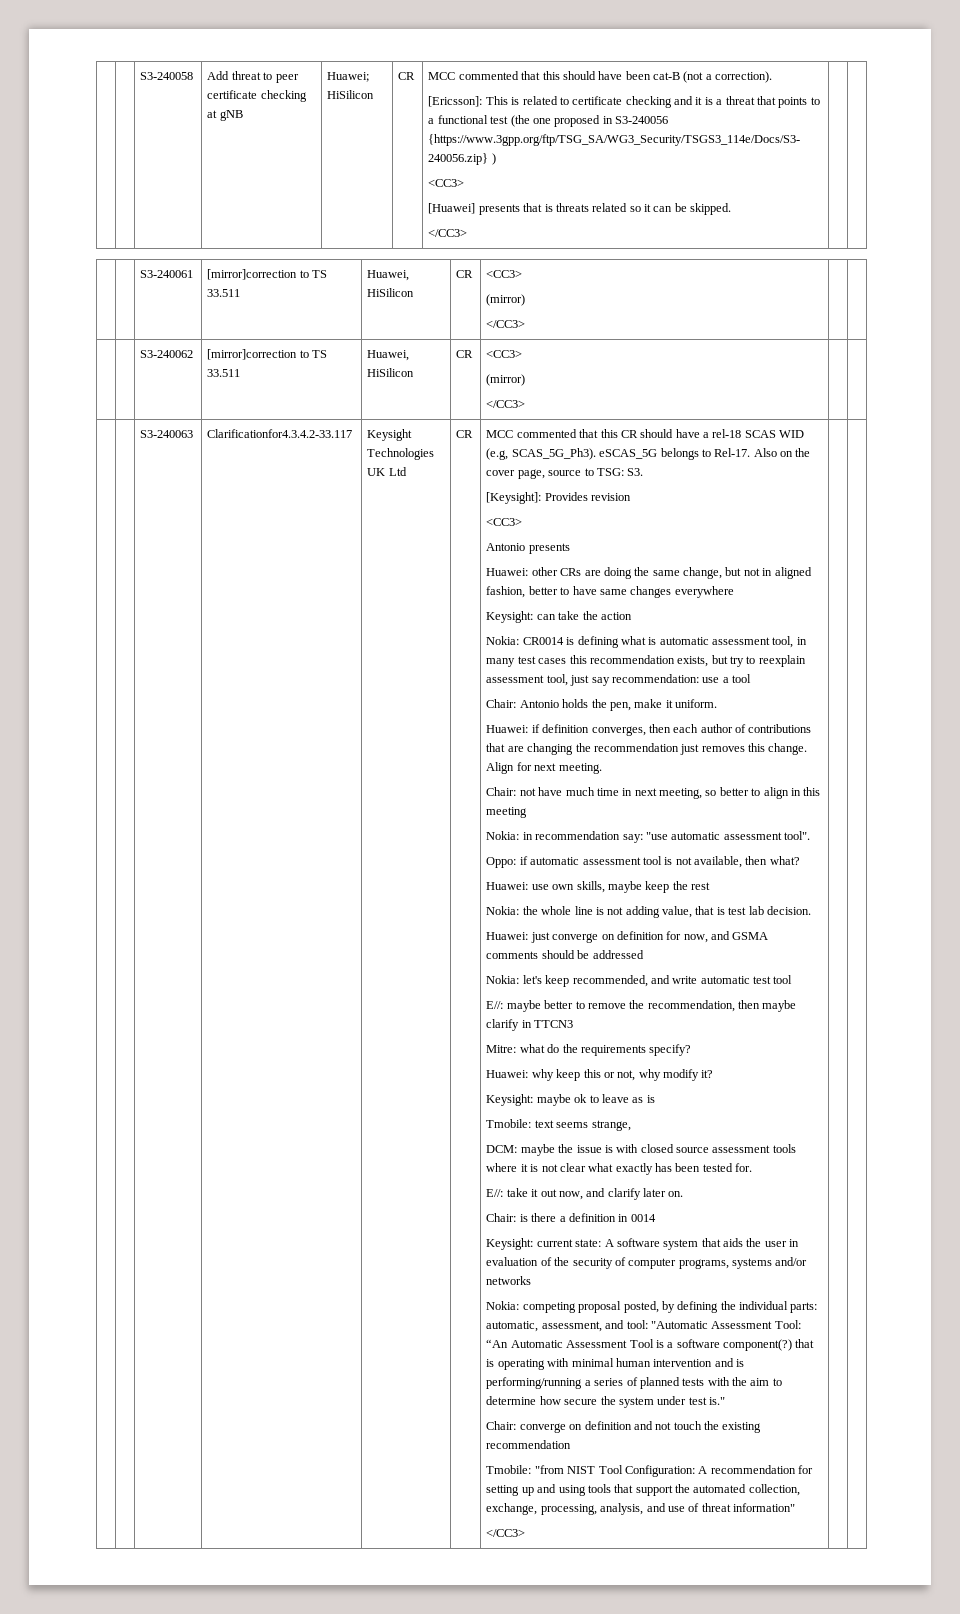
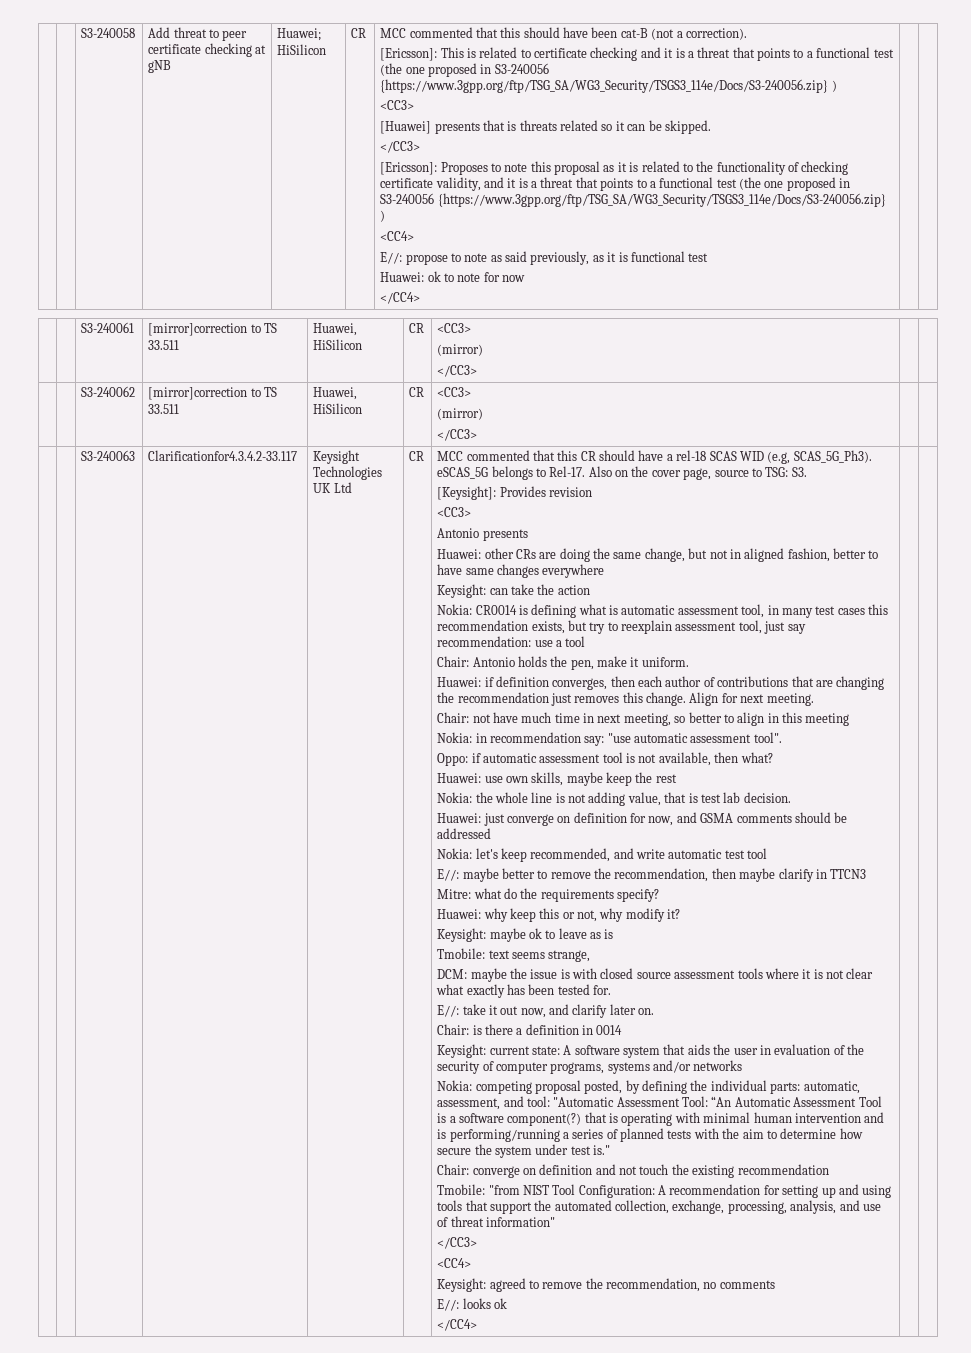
(468, 233) none -> [380,161,849,175] [380,177,851,191] [380,193,886,207] [380,210,386,222] [380,231,415,241] [380,251,709,265] [380,271,526,282] [380,292,421,304] // [Ericsson]: Proposes to note this proposal as it is related to the functionality of checking certificate validity, and it is a threat that points to a functional test (the one proposed in S3-240056 {https://www.3gpp.org/ftp/TSG_SA/WG3_Security/TSGS3_114e/Docs/S3-240056.zip} ) // <CC4> // E//: propose to note as said previously, as it is functional test // Huawei: ok to note for now // </CC4>
(526, 1533) none -> [437,1258,472,1268] [437,1278,775,1292] [437,1298,507,1311] [437,1319,478,1331] // <CC4> // Keysight: agreed to remove the recommendation, no comments // E//: looks ok // </CC4>

